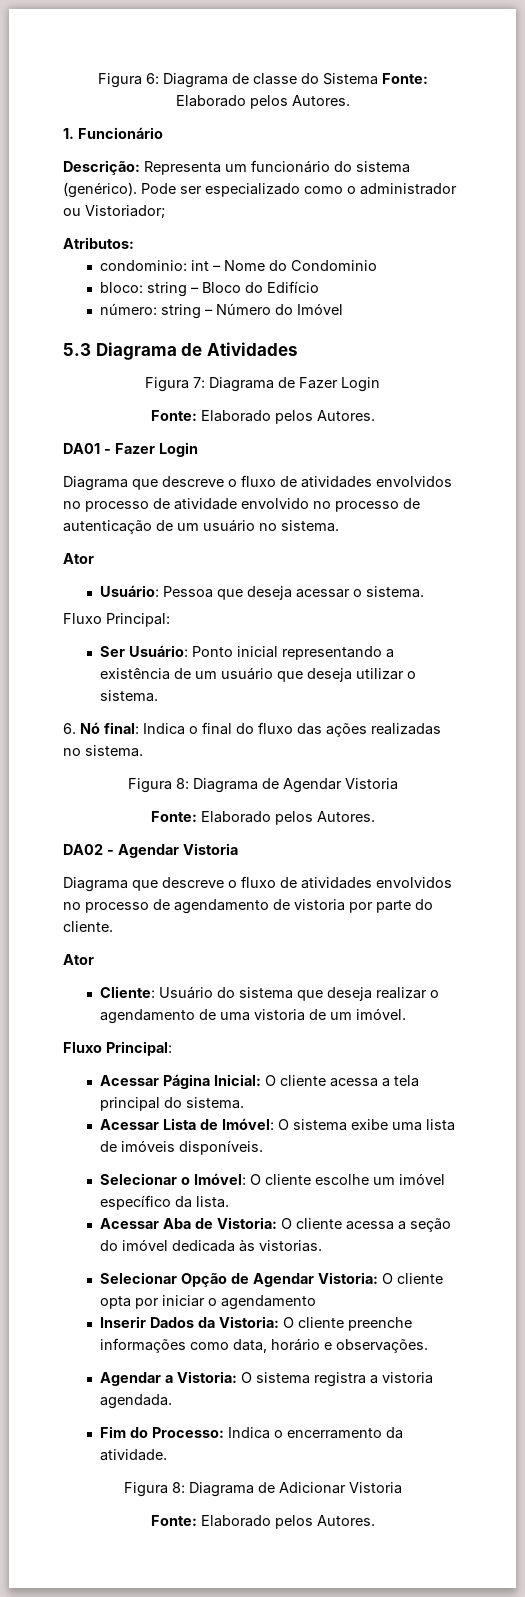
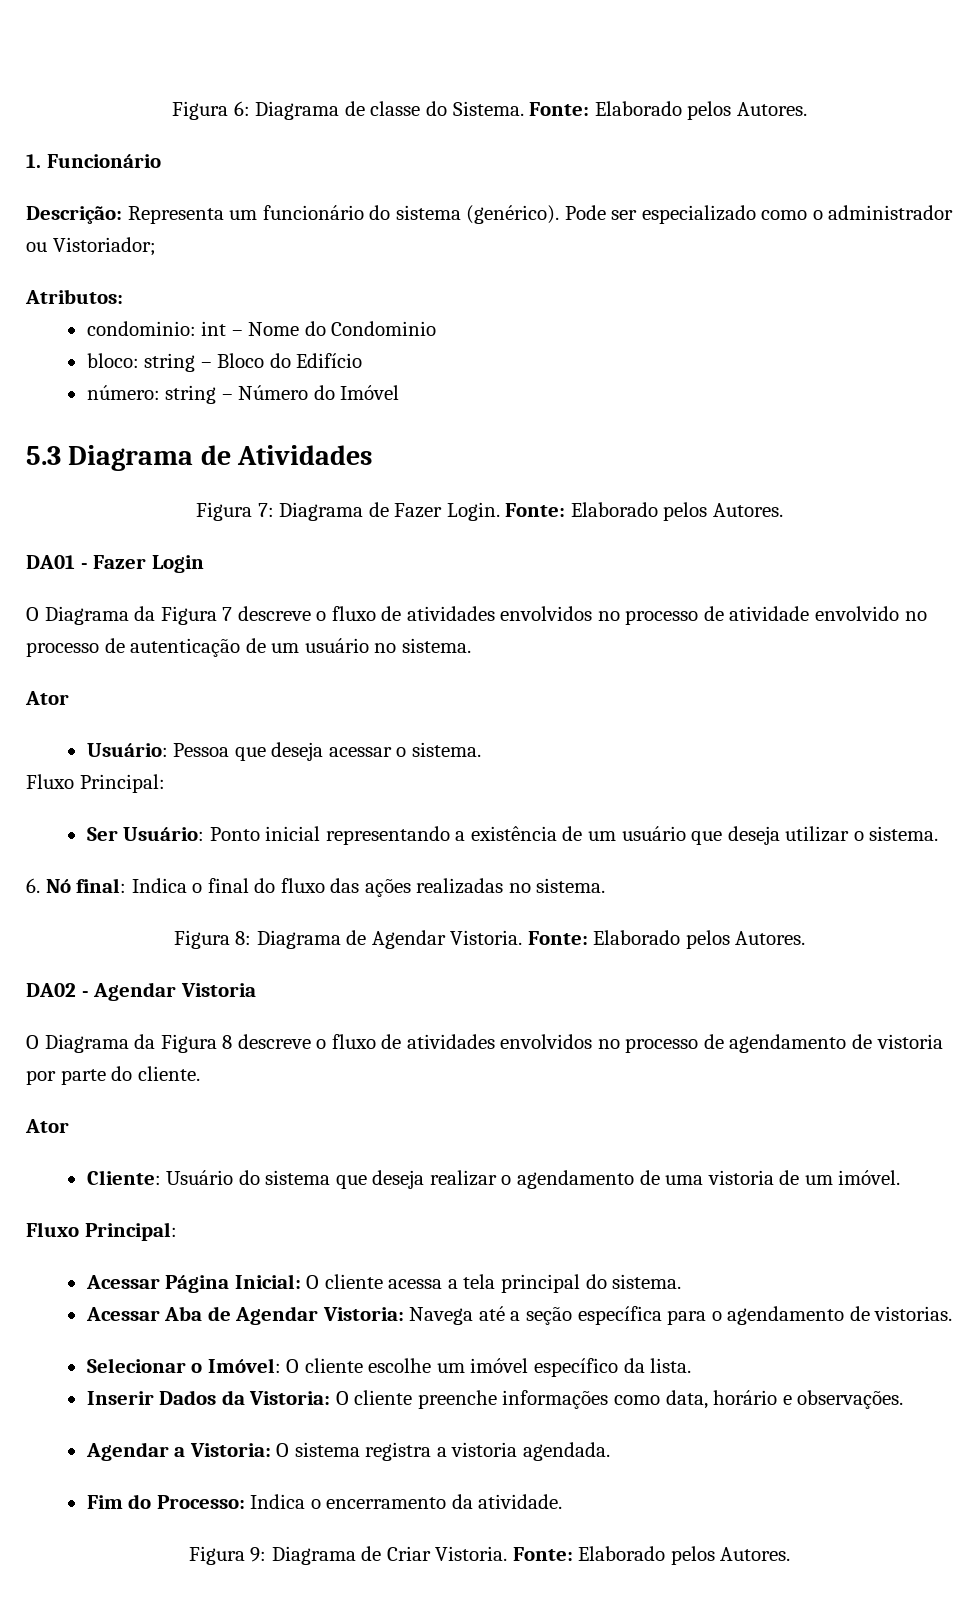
[322,73,378,85] Sistema -> [452,101,524,116] Sistema.
[341,377,380,392] Login // -> [446,502,500,521] Login.
[63,476,158,491] Diagrama que -> [26,606,233,625] O Diagrama da Figura 7
[344,778,398,790] Vistoria // -> [450,930,523,945] Vistoria.
[63,877,158,892] Diagrama que -> [26,1034,233,1053] O Diagrama da Figura 8
[162,1118,455,1131] [99,1140,263,1155] Lista de Imóvel: O sistema exibe uma lista de imóveis disponíveis. -> [164,1306,953,1325] Aba de Agendar Vistoria: Navega até a seção específica para o agendamento de vistorias.
[99,1217,451,1232] [99,1239,322,1252] [99,1272,443,1287] [99,1295,316,1310] // Acessar Aba de Vistoria: O cliente acessa a seção do imóvel dedicada às vistorias. // Selecionar Opção de Agendar Vistoria: O cliente opta por iniciar o agendamento -> (692, 1365) none
[171,1482,402,1497] 8: Diagrama de Adicionar Vistoria // -> [250,1546,508,1565] 9: Diagrama de Criar Vistoria.

